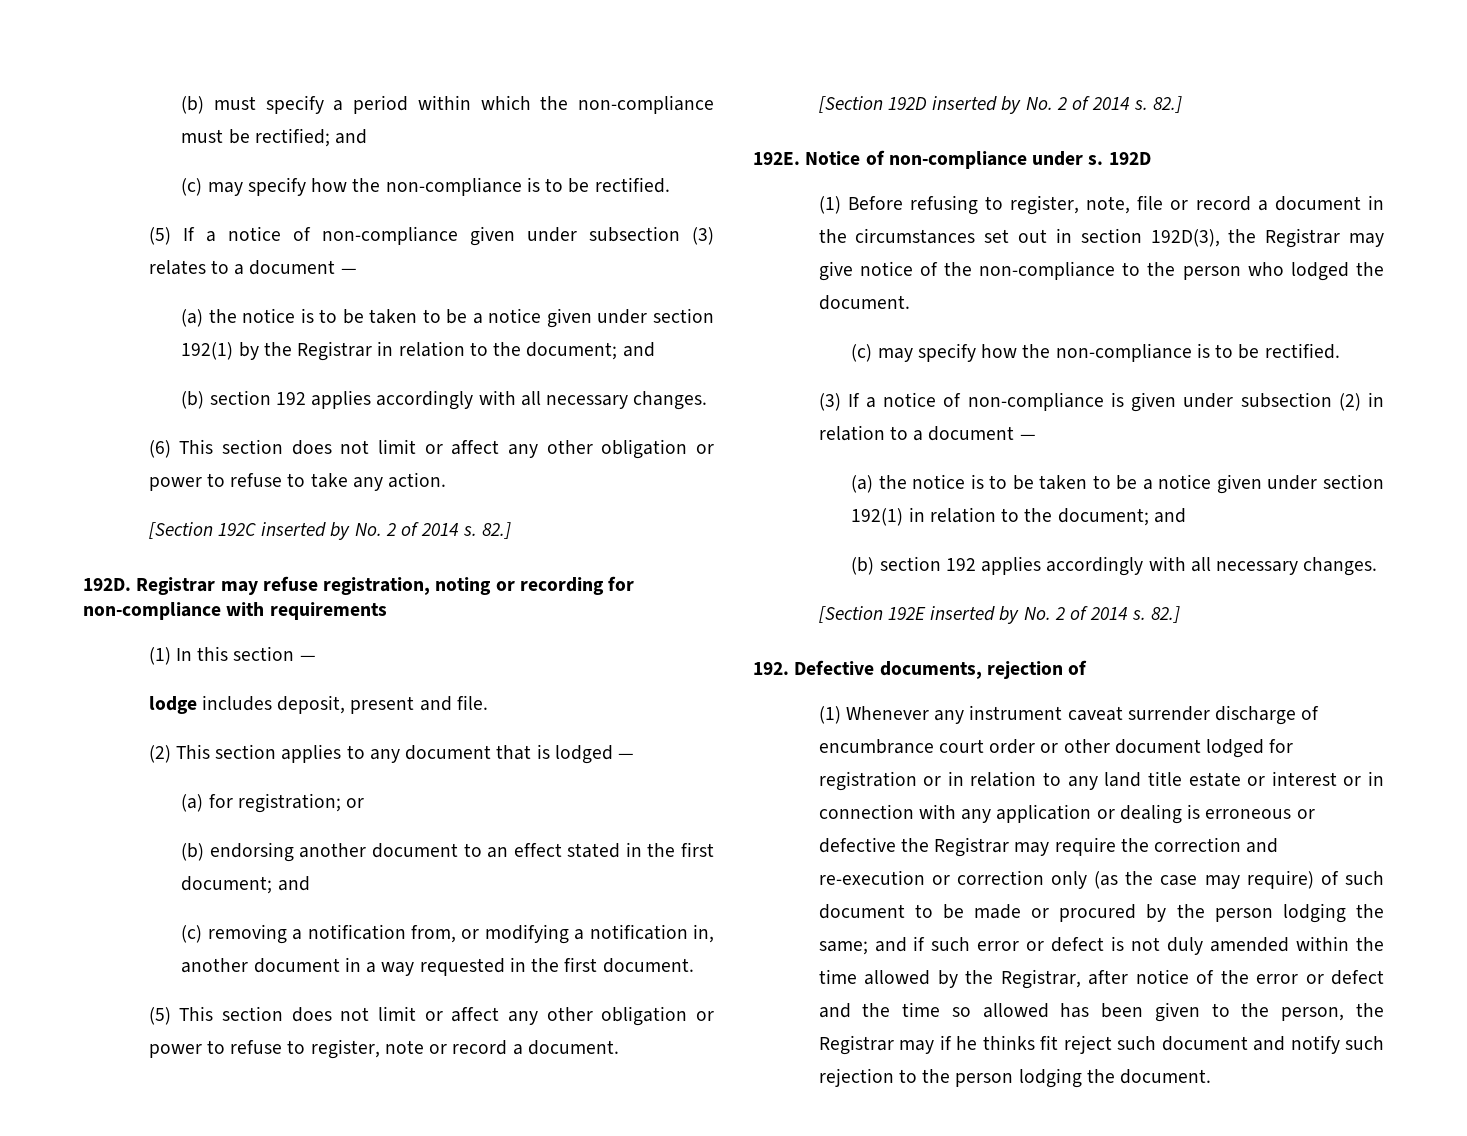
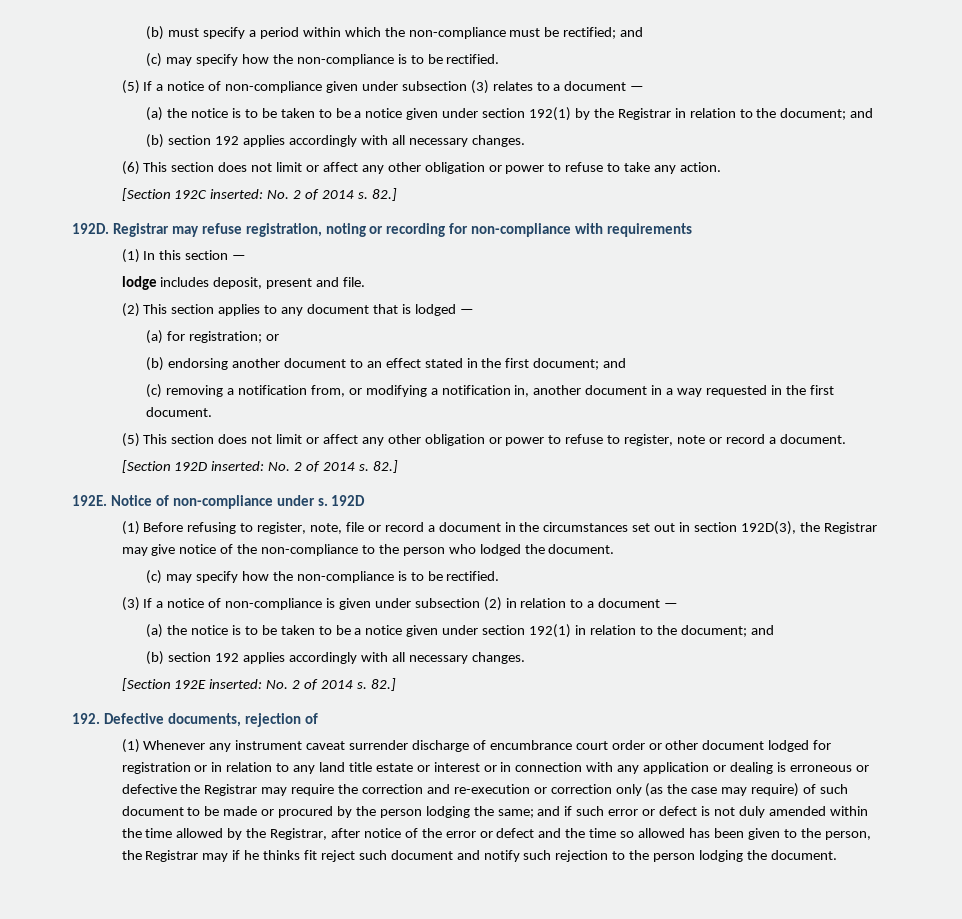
[261,522,351,540] inserted by -> [210,189,264,199] inserted:
[932,96,1022,114] inserted by -> [211,461,265,471] inserted:
[930,606,1020,624] inserted by -> [209,679,263,689] inserted:

